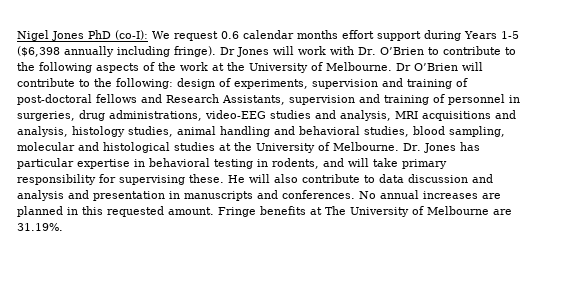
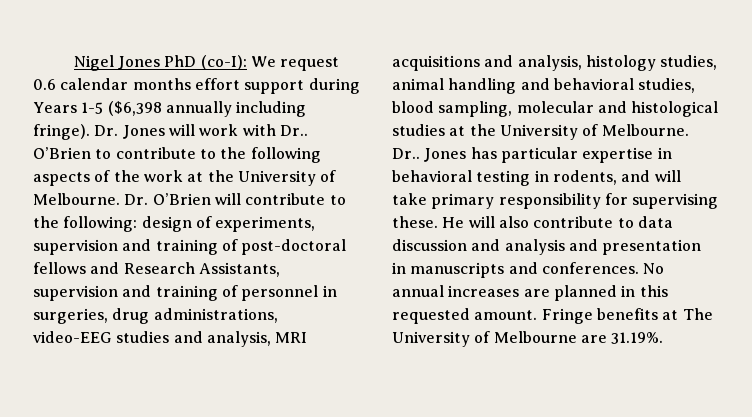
[220,47,235,55] Dr -> [94,125,119,136] Dr.
[358,47,376,55] Dr. -> [279,125,308,136] Dr..
[396,63,411,71] Dr -> [124,194,149,205] Dr.
[403,143,421,151] Dr. -> [392,148,420,159] Dr..

